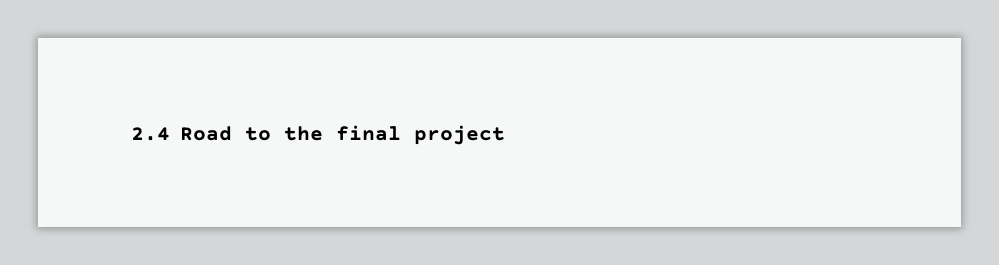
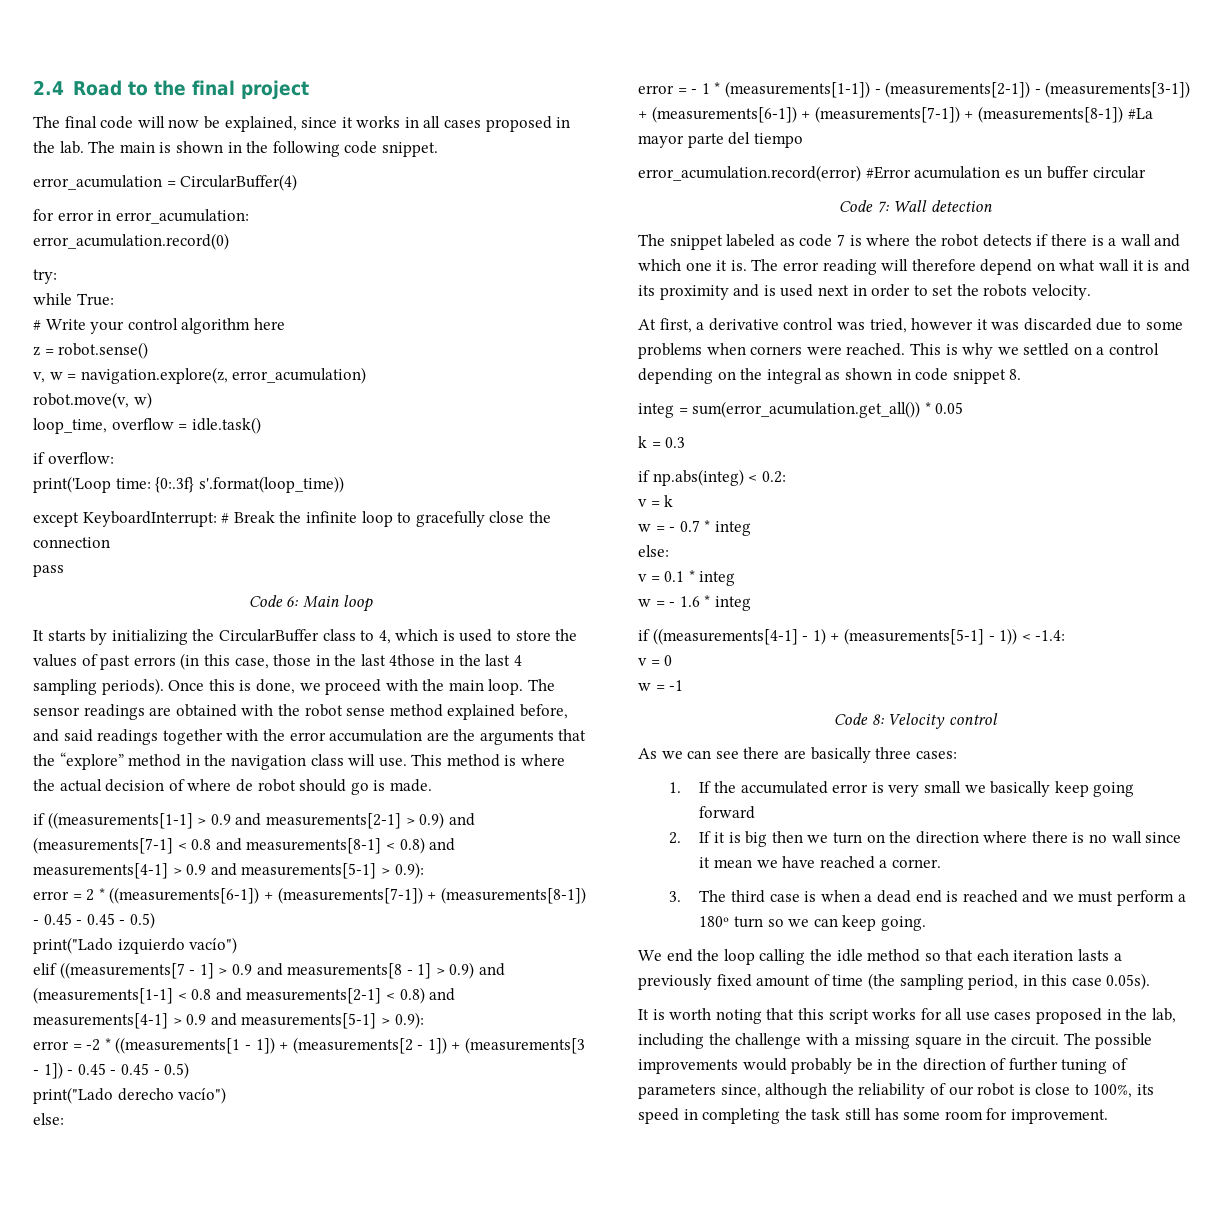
(505, 135) none -> [33,116,571,132] [33,141,438,157] [33,174,298,191] [33,209,249,224] [33,233,229,250] [33,269,57,284] [33,293,114,306] [33,318,285,334] [33,342,149,359] [33,367,367,384] [33,392,152,409] [33,417,261,434] [33,452,114,464] [33,476,344,493] [33,511,551,527] [33,537,110,548] [33,564,64,577] [248,595,374,612] [33,629,578,645] [33,653,522,670] [33,678,556,695] [33,704,568,720] [33,729,587,745] [33,752,566,770] [33,779,432,795] [33,812,475,829] [33,837,456,854] [33,862,424,879] [33,887,586,904] [33,912,155,929] [33,937,238,954] [33,962,506,979] [33,987,456,1004] [33,1012,424,1029] [33,1037,586,1054] [33,1062,190,1079] [33,1087,227,1104] [33,1113,64,1125] [638,81,1191,98] [638,106,1153,123] [638,132,803,148] [638,165,1146,182] [839,200,992,213] [638,234,1181,250] [638,259,1190,275] [638,284,1092,300] [638,318,1183,333] [638,343,1160,359] [638,368,1022,384] [638,401,964,418] [638,436,686,448] [638,469,786,486] [638,495,674,507] [638,520,751,536] [638,545,669,557] [638,570,736,586] [638,595,751,611] [638,628,1066,645] [638,655,673,666] [638,680,684,691] [834,713,998,729] [638,747,957,763] [668,781,1135,797] [699,806,756,819] [668,831,1182,847] [699,856,941,869] [668,890,1186,906] [699,915,926,931] [638,949,1122,965] [638,973,1151,990] [638,1008,1176,1024] [638,1033,1153,1049] [638,1058,1128,1074] [638,1083,1155,1099] [638,1108,1108,1124] // The final code will now be explained, since it works in all cases proposed in the lab. The main is shown in the following code snippet. // error_acumulation = CircularBuffer(4) // for error in error_acumulation: // error_acumulation.record(0) // try: // while True: // # Write your control algorithm here // z = robot.sense() // v, w = navigation.explore(z, error_acumulation) // robot.move(v, w) // loop_time, overflow = idle.task() // if overflow: // print('Loop time: {0:.3f} s'.format(loop_time)) // except KeyboardInterrupt: # Break the infinite loop to gracefully close the connection // pass // Code 6: Main loop // It starts by initializing the CircularBuffer class to 4, which is used to store the values of past errors (in this case, those in the last 4those in the last 4 sampling periods). Once this is done, we proceed with the main loop. The sensor readings are obtained with the robot sense method explained before, and said readings together with the error accumulation are the arguments that the “explore” method in the navigation class will use. This method is where the actual decision of where de robot should go is made. // if ((measurements[1-1] > 0.9 and measurements[2-1] > 0.9) and (measurements[7-1] < 0.8 and measurements[8-1] < 0.8) and measurements[4-1] > 0.9 and measurements[5-1] > 0.9): // error = 2 * ((measurements[6-1]) + (measurements[7-1]) + (measurements[8-1]) - 0.45 - 0.45 - 0.5) // print("Lado izquierdo vacío") // elif ((measurements[7 - 1] > 0.9 and measurements[8 - 1] > 0.9) and (measurements[1-1] < 0.8 and measurements[2-1] < 0.8) and measurements[4-1] > 0.9 and measurements[5-1] > 0.9): // error = -2 * ((measurements[1 - 1]) + (measurements[2 - 1]) + (measurements[3 - 1]) - 0.45 - 0.45 - 0.5) // print("Lado derecho vacío") // else: // error = - 1 * (measurements[1-1]) - (measurements[2-1]) - (measurements[3-1]) + (measurements[6-1]) + (measurements[7-1]) + (measurements[8-1]) #La mayor parte del tiempo // error_acumulation.record(error) #Error acumulation es un buffer circular // Code 7: Wall detection // The snippet labeled as code 7 is where the robot detects if there is a wall and which one it is. The error reading will therefore depend on what wall it is and its proximity and is used next in order to set the robots velocity. // At first, a derivative control was tried, however it was discarded due to some problems when corners were reached. This is why we settled on a control depending on the integral as shown in code snippet 8. // integ = sum(error_acumulation.get_all()) * 0.05 // k = 0.3 // if np.abs(integ) < 0.2: // v = k // w = - 0.7 * integ // else: // v = 0.1 * integ // w = - 1.6 * integ // if ((measurements[4-1] - 1) + (measurements[5-1] - 1)) < -1.4: // v = 0 // w = -1 // Code 8: Velocity control // As we can see there are basically three cases: // 1. If the accumulated error is very small we basically keep going forward // 2. If it is big then we turn on the direction where there is no wall since it mean we have reached a corner. // 3. The third case is when a dead end is reached and we must perform a 180º turn so we can keep going. // We end the loop calling the idle method so that each iteration lasts a previously fixed amount of time (the sampling period, in this case 0.05s). // It is worth noting that this script works for all use cases proposed in the lab, including the challenge with a missing square in the circuit. The possible improvements would probably be in the direction of further tuning of parameters since, although the reliability of our robot is close to 100%, its speed in completing the task still has some room for improvement.

